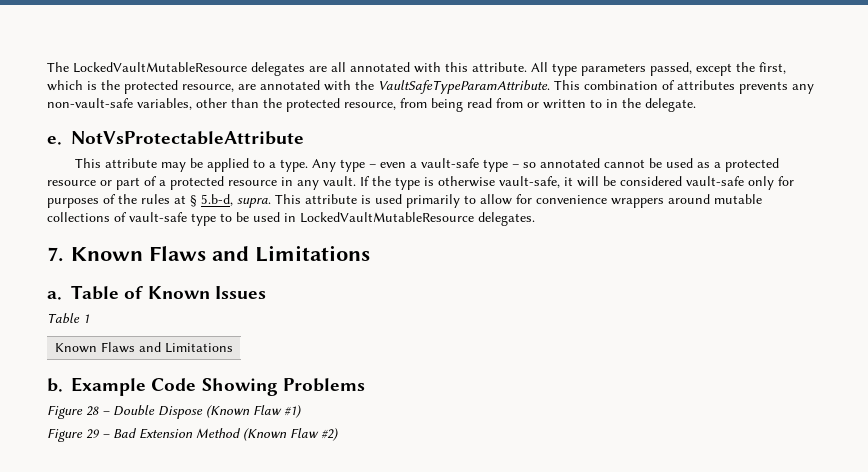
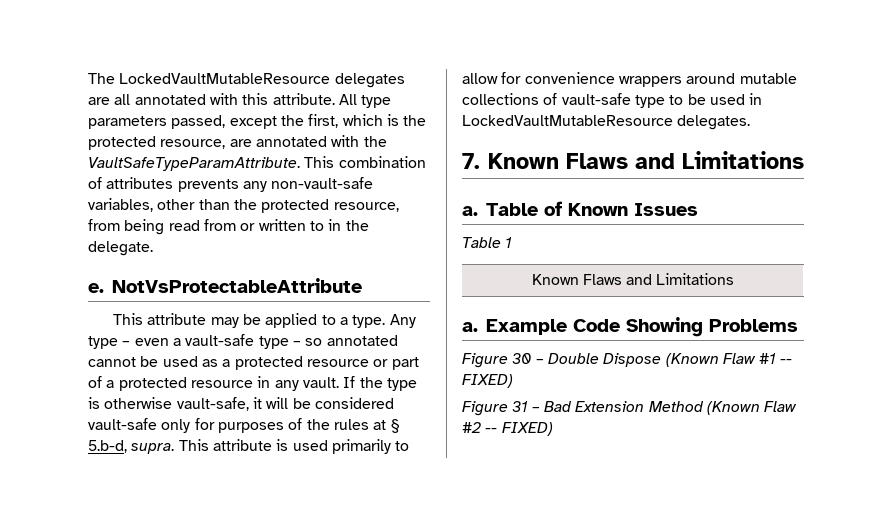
[47,378,63,392] b. -> [462,322,478,332] a.
[86,406,99,416] 28 -> [512,353,532,364] 30
[284,405,302,418] [47,428,99,442] #1) // Figure 29 -> [759,353,792,364] [462,374,513,388] [462,401,529,416] #1 -- FIXED) // Figure 31
[321,428,339,441] #2) -> [462,422,553,436] #2 -- FIXED)

